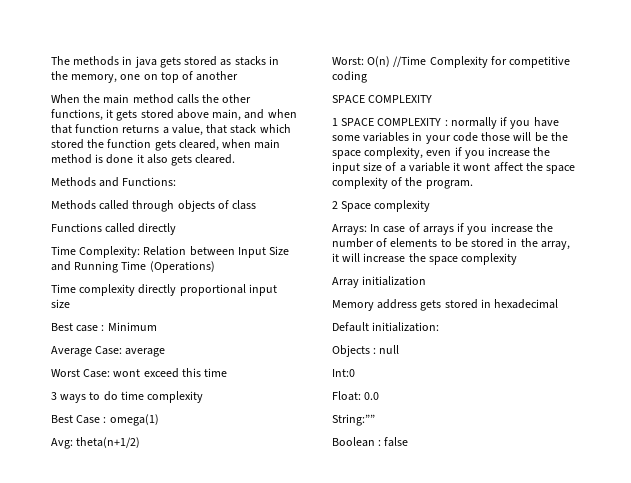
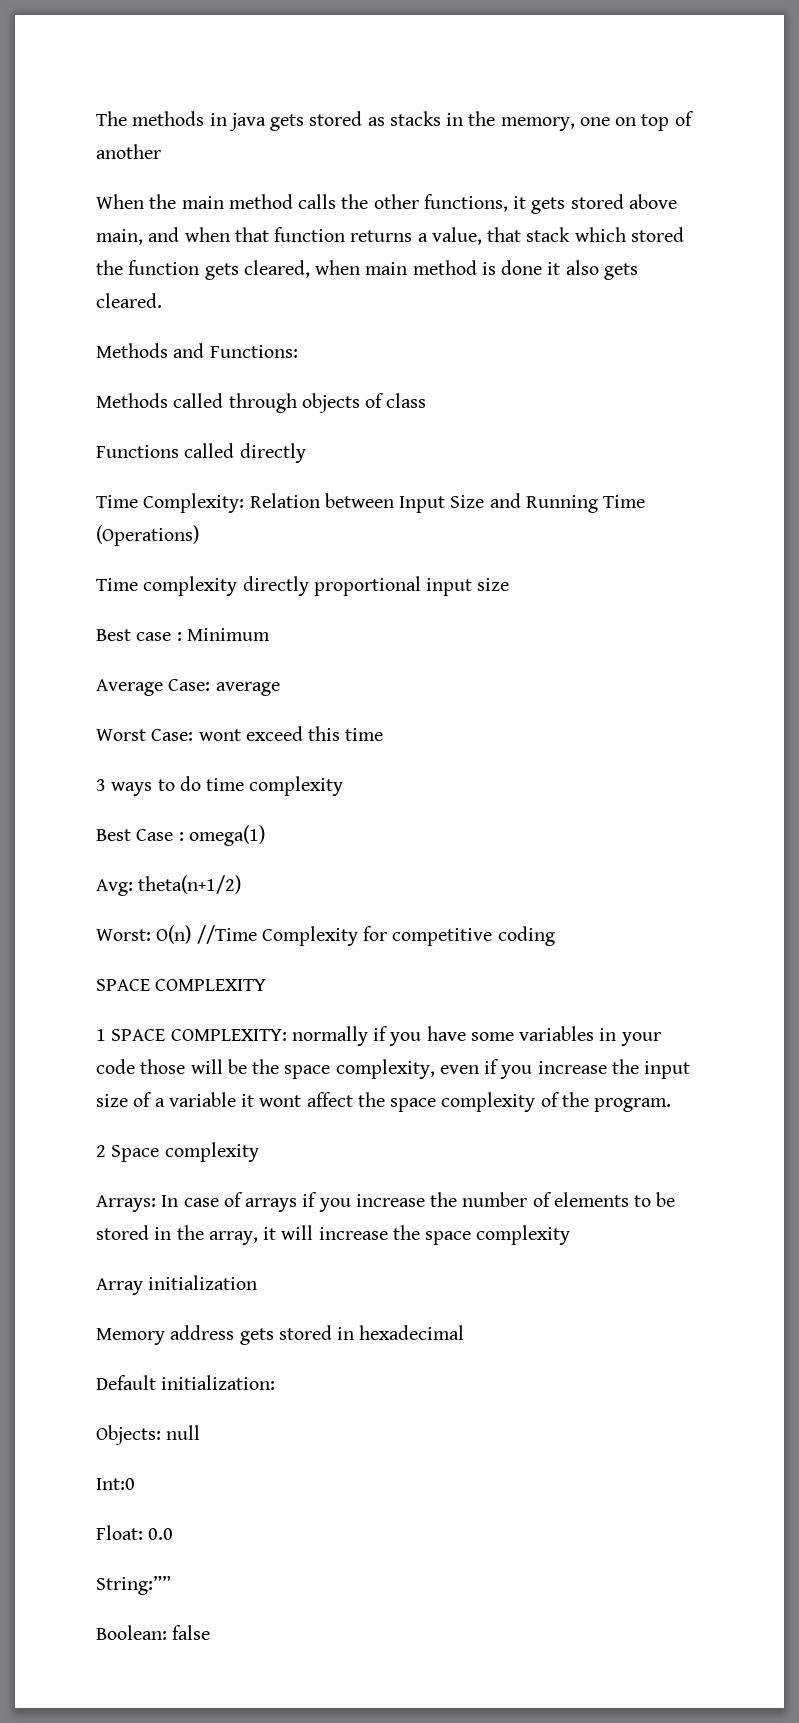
[377,118,448,126] COMPLEXITY : -> [170,1029,287,1041] COMPLEXITY:
[332,345,377,357] Objects : -> [96,1425,161,1445] Objects:
[332,437,382,447] Boolean : -> [96,1625,167,1640] Boolean:

